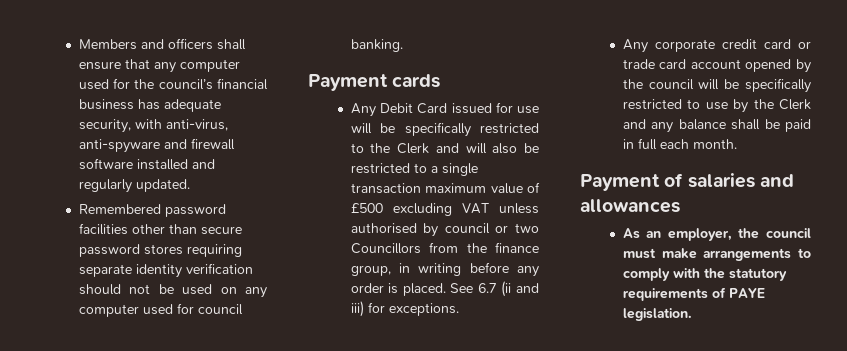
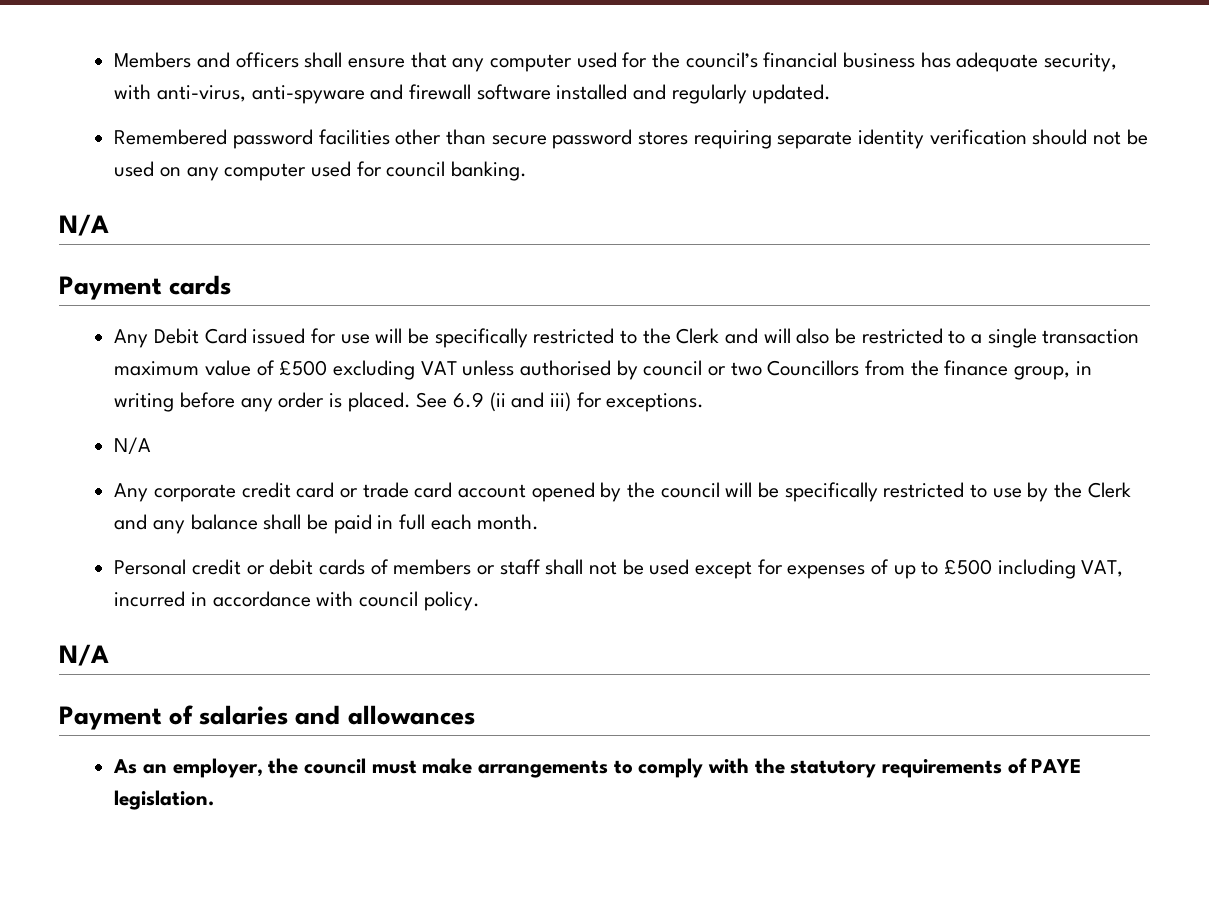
(403, 45) none -> [59,214,109,236] // N/A
[477,283,497,293] 6.7 -> [453,392,485,408] 6.9
(459, 309) none -> [114,437,152,455] // N/A
(737, 144) none -> [114,559,1124,579] [114,591,480,611] [59,644,109,666] // Personal credit or debit cards of members or staff shall not be used except for expenses of up to £500 including VAT, incurred in accordance with council policy. // N/A

